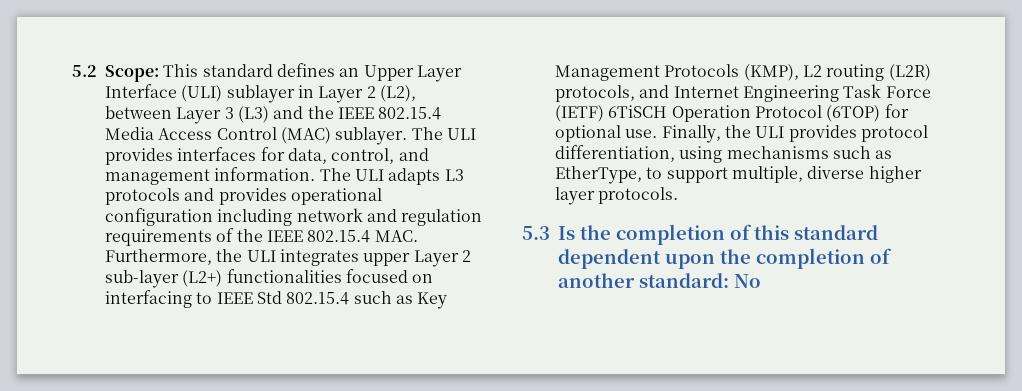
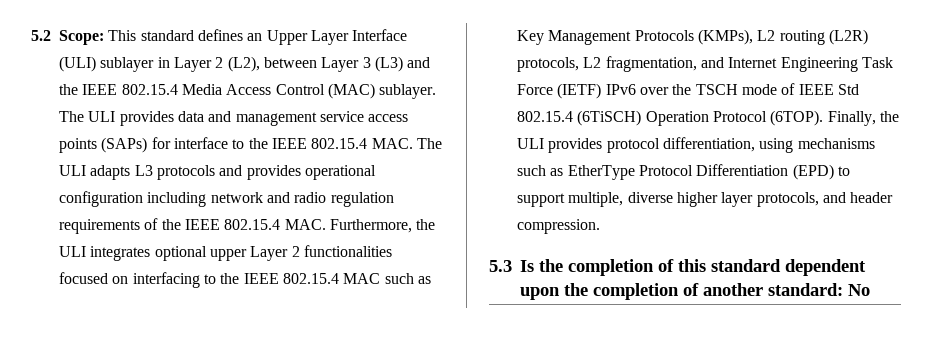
[177,147,429,164] [105,167,316,185] interfaces for data, control, and management information. -> [177,111,409,126] [59,137,413,153] data and management service access points (SAPs) for interface to the IEEE 802.15.4 MAC.
(397, 215) none -> [294,192,327,203] radio
(359, 257) none -> [154,246,207,261] optional
[105,270,223,288] sub-layer (L2+) -> (300, 251) none
[216,291,350,305] IEEE Std 802.15.4 -> [220,273,381,284] the IEEE 802.15.4 MAC
[743,64,799,81] (KMP), -> [697,29,753,45] (KMPs),
(635, 93) none -> [583,56,697,72] L2 fragmentation,
[608,104,909,122] [555,125,658,142] 6TiSCH Operation Protocol (6TOP) for optional use. -> [605,83,859,95] [517,110,824,126] IPv6 over the TSCH mode of IEEE Std 802.15.4 (6TiSCH) Operation Protocol (6TOP).
[555,166,642,184] EtherType, -> [567,164,834,180] EtherType Protocol Differentiation (EPD)
[598,187,679,204] protocols. -> [756,192,894,207] [517,219,600,234] protocols, and header compression.

